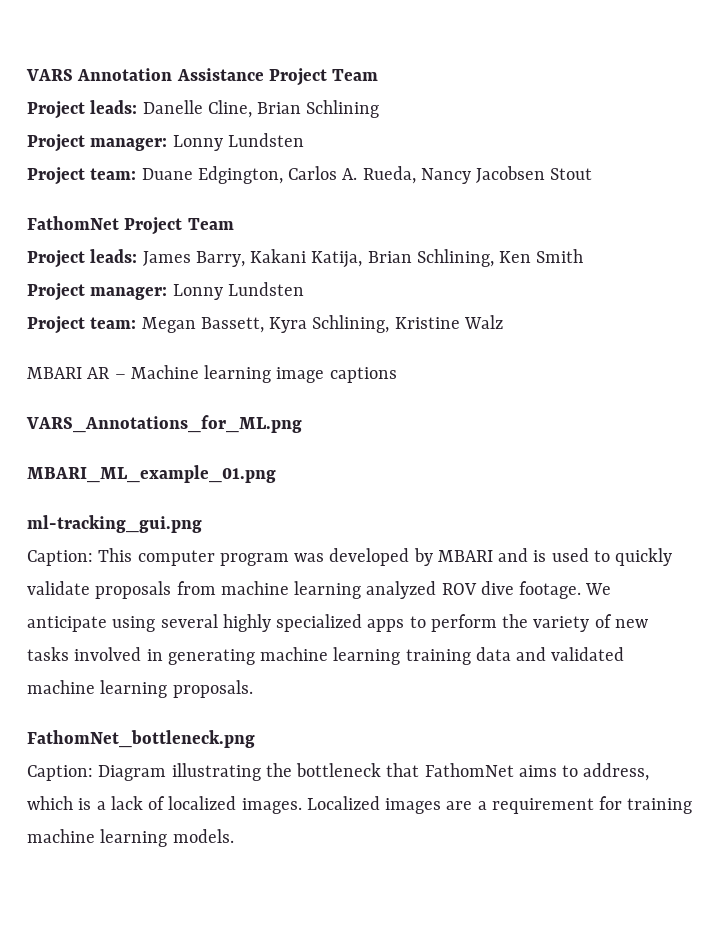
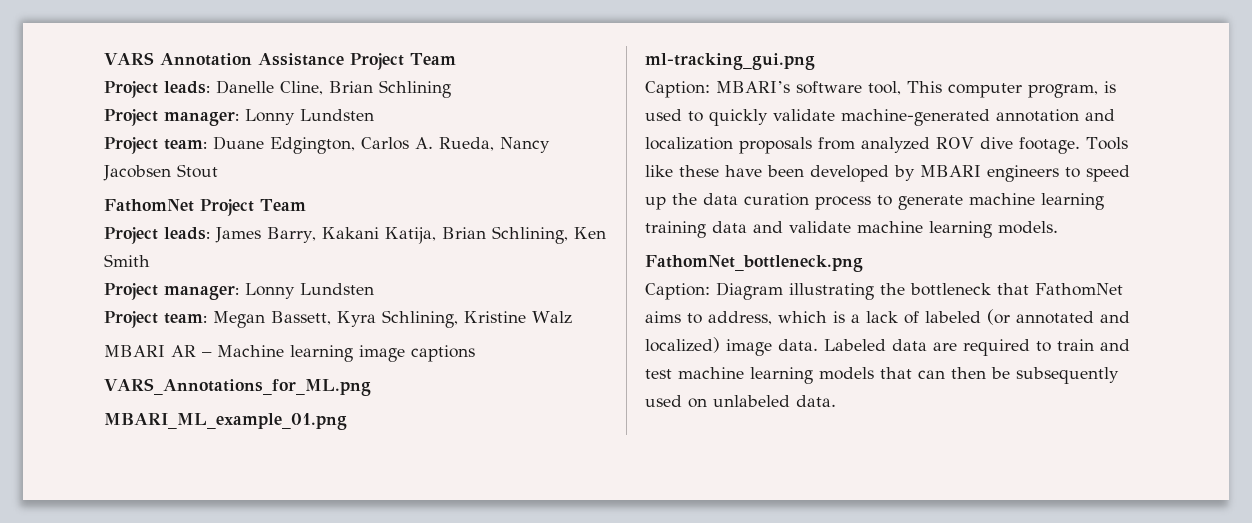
[98,548,529,566] This computer program was developed by MBARI and -> [716,81,1098,98] MBARI’s software tool, This computer program,
[95,581,612,599] [27,614,648,632] [27,647,255,665] proposals from machine learning analyzed ROV dive footage. We anticipate using several highly specialized apps to perform the variety of new tasks involved in generating -> [841,109,1115,126] [645,137,1128,154] [645,165,1130,182] [645,193,963,210] machine-generated annotation and localization proposals from analyzed ROV dive footage. Tools like these have been developed by MBARI engineers to speed up the data curation process to generate
[551,647,625,661] [27,680,253,698] validated machine learning proposals. -> [789,221,1058,238] validate machine learning models.
[168,796,693,814] [27,829,234,847] localized images. Localized images are a requirement for training machine learning models. -> [925,309,1130,325] [645,337,1130,356] [645,367,1119,384] [645,395,836,408] labeled (or annotated and localized) image data. Labeled data are required to train and test machine learning models that can then be subsequently used on unlabeled data.

